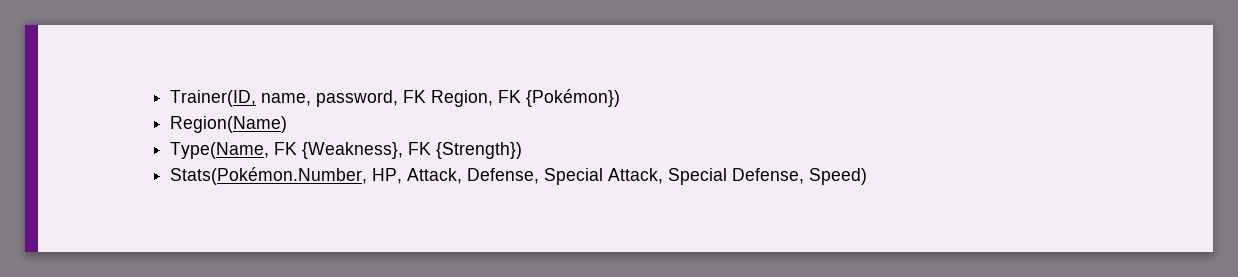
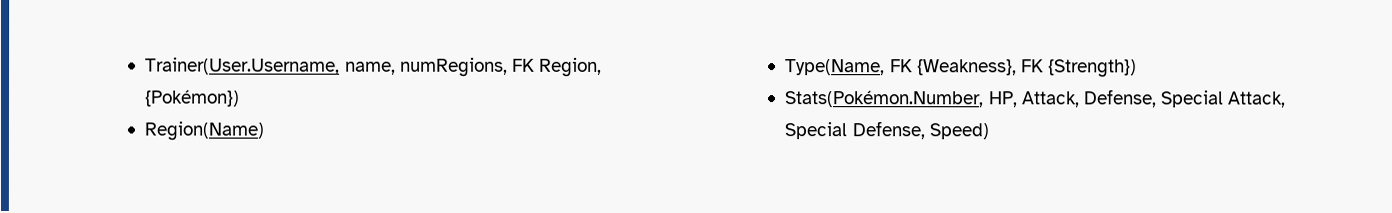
[170,90,399,107] Trainer(ID, name, password, -> [145,57,508,77] Trainer(User.Username, name, numRegions,
[498,90,522,103] FK -> (602, 67) none

